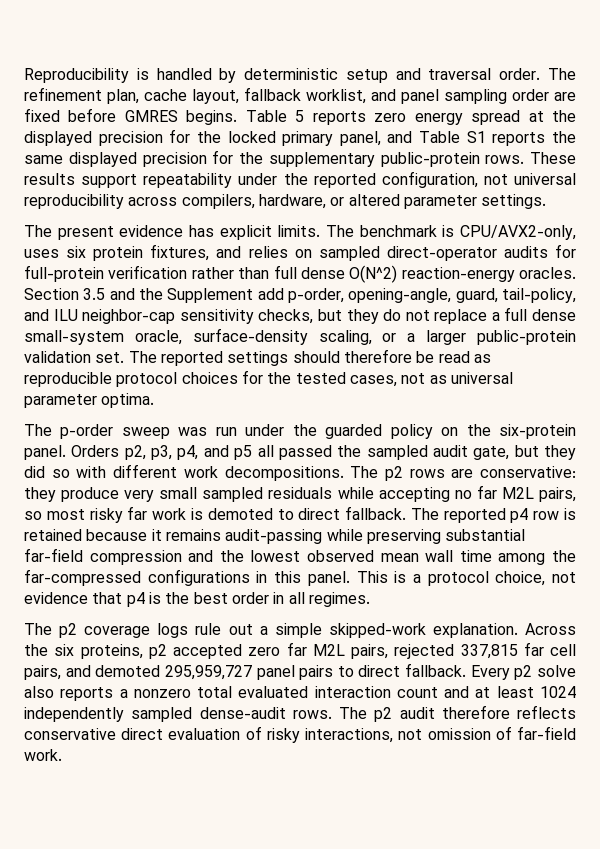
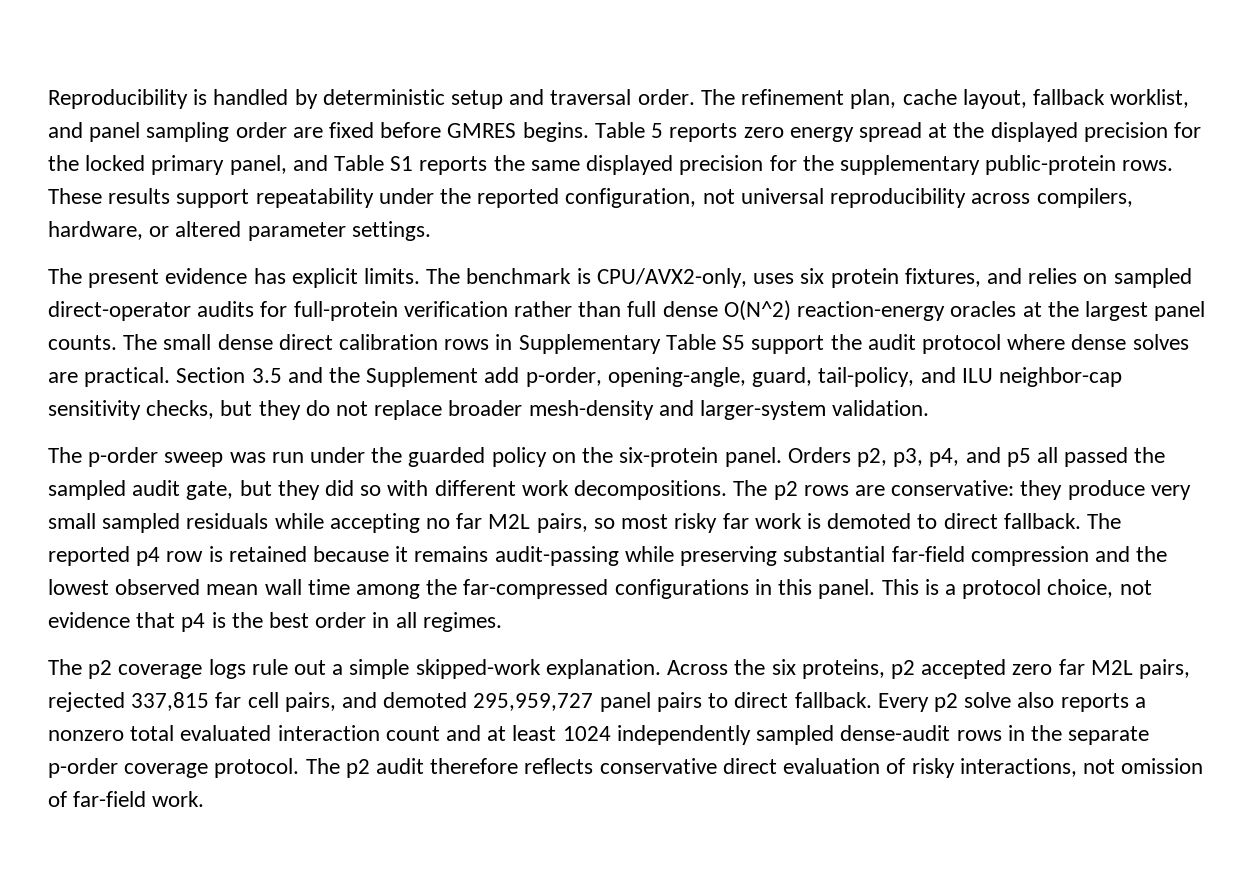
[519,267,576,279] oracles. -> [950,301,1206,321] [48,334,1189,354] [48,367,171,387] oracles at the largest panel counts. The small dense direct calibration rows in Supplementary Table S5 support the audit protocol where dense solves are practical.
[491,307,576,321] [24,328,576,345] [24,349,491,366] [24,370,513,387] [24,393,155,408] a full dense small-system oracle, surface-density scaling, or a larger public-protein validation set. The reported settings should therefore be read as reproducible protocol choices for the tested cases, not as universal parameter optima. -> [448,400,930,420] broader mesh-density and larger-system validation.
[292,710,332,719] rows. -> [956,725,1150,745] [48,758,300,778] rows in the separate p-order coverage protocol.

